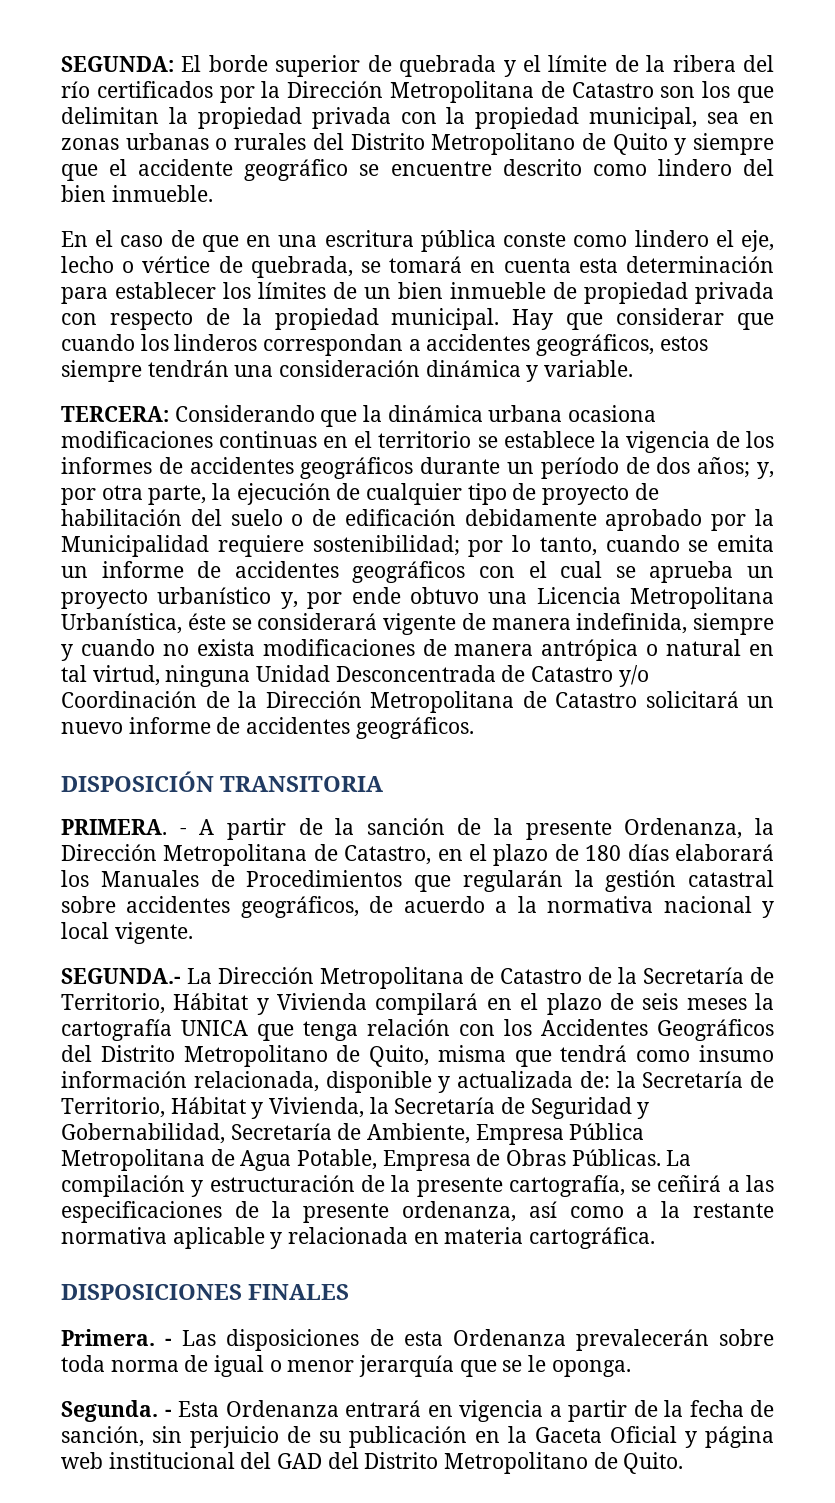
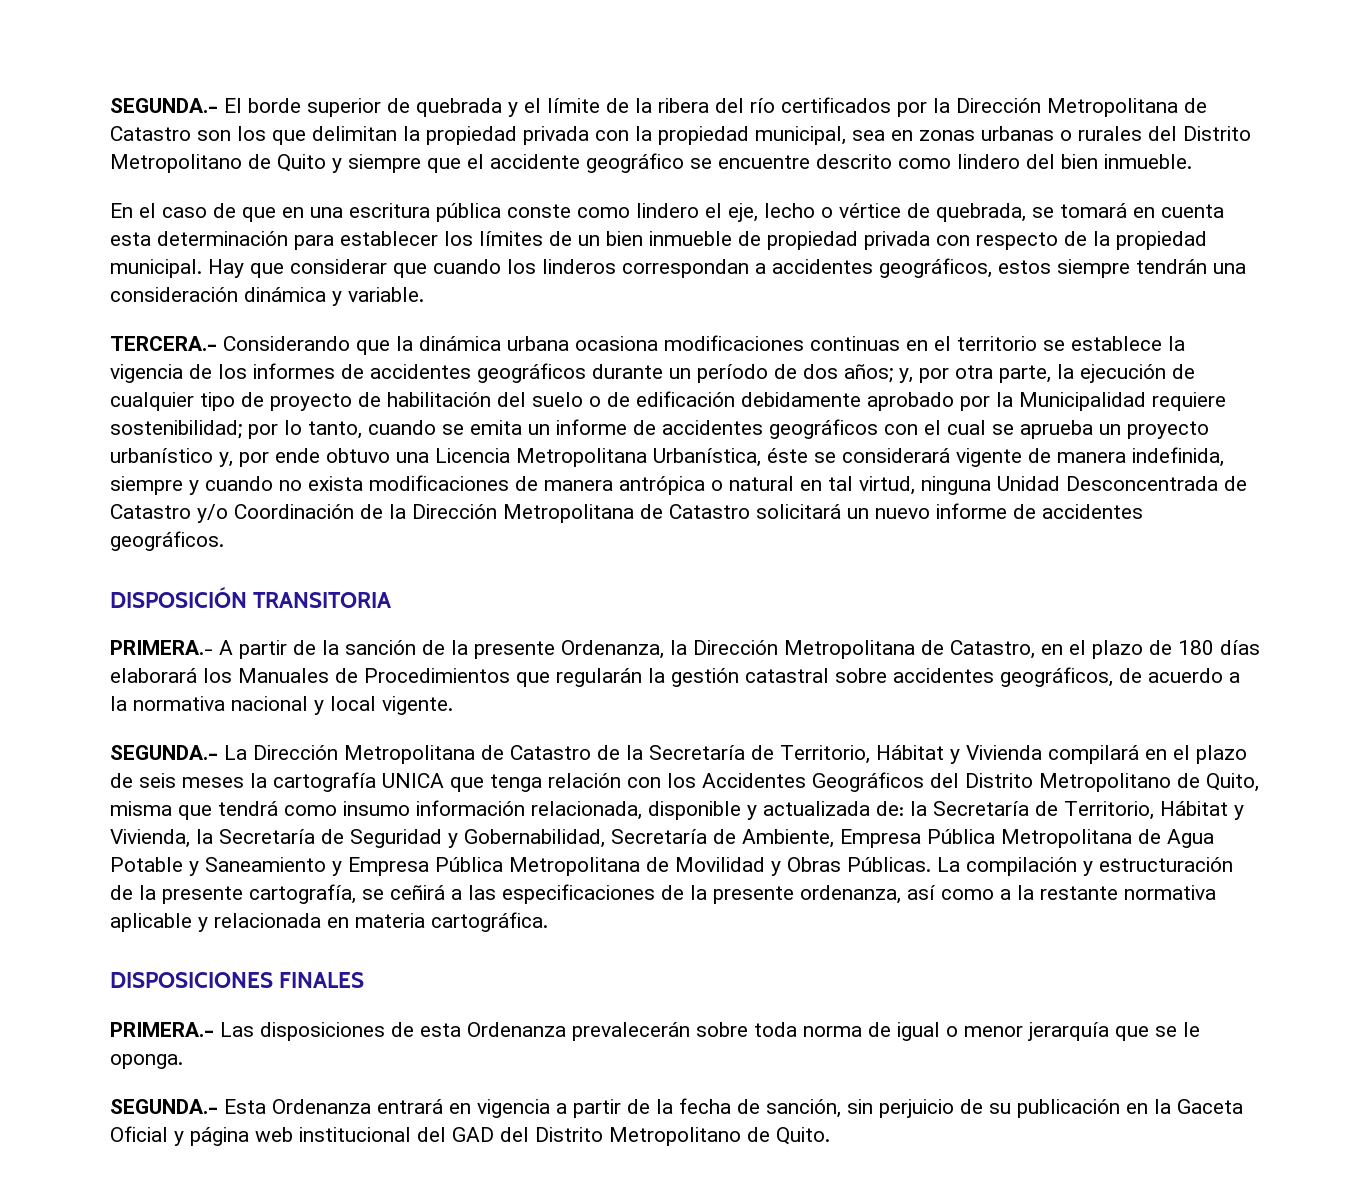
[61,56,174,72] SEGUNDA: -> [110,98,218,113] SEGUNDA.-
[61,406,169,422] TERCERA: -> [110,336,217,351] TERCERA.-
[61,819,187,835] PRIMERA. - -> [110,640,213,655] PRIMERA.-
[297,1149,501,1171] Potable, Empresa de -> [110,857,781,876] Potable y Saneamiento y Empresa Pública Metropolitana de Movilidad y
[61,1329,173,1346] Primera. - -> [110,1022,214,1037] PRIMERA.-
[61,1400,172,1422] Segunda. - -> [110,1099,218,1114] SEGUNDA.-

